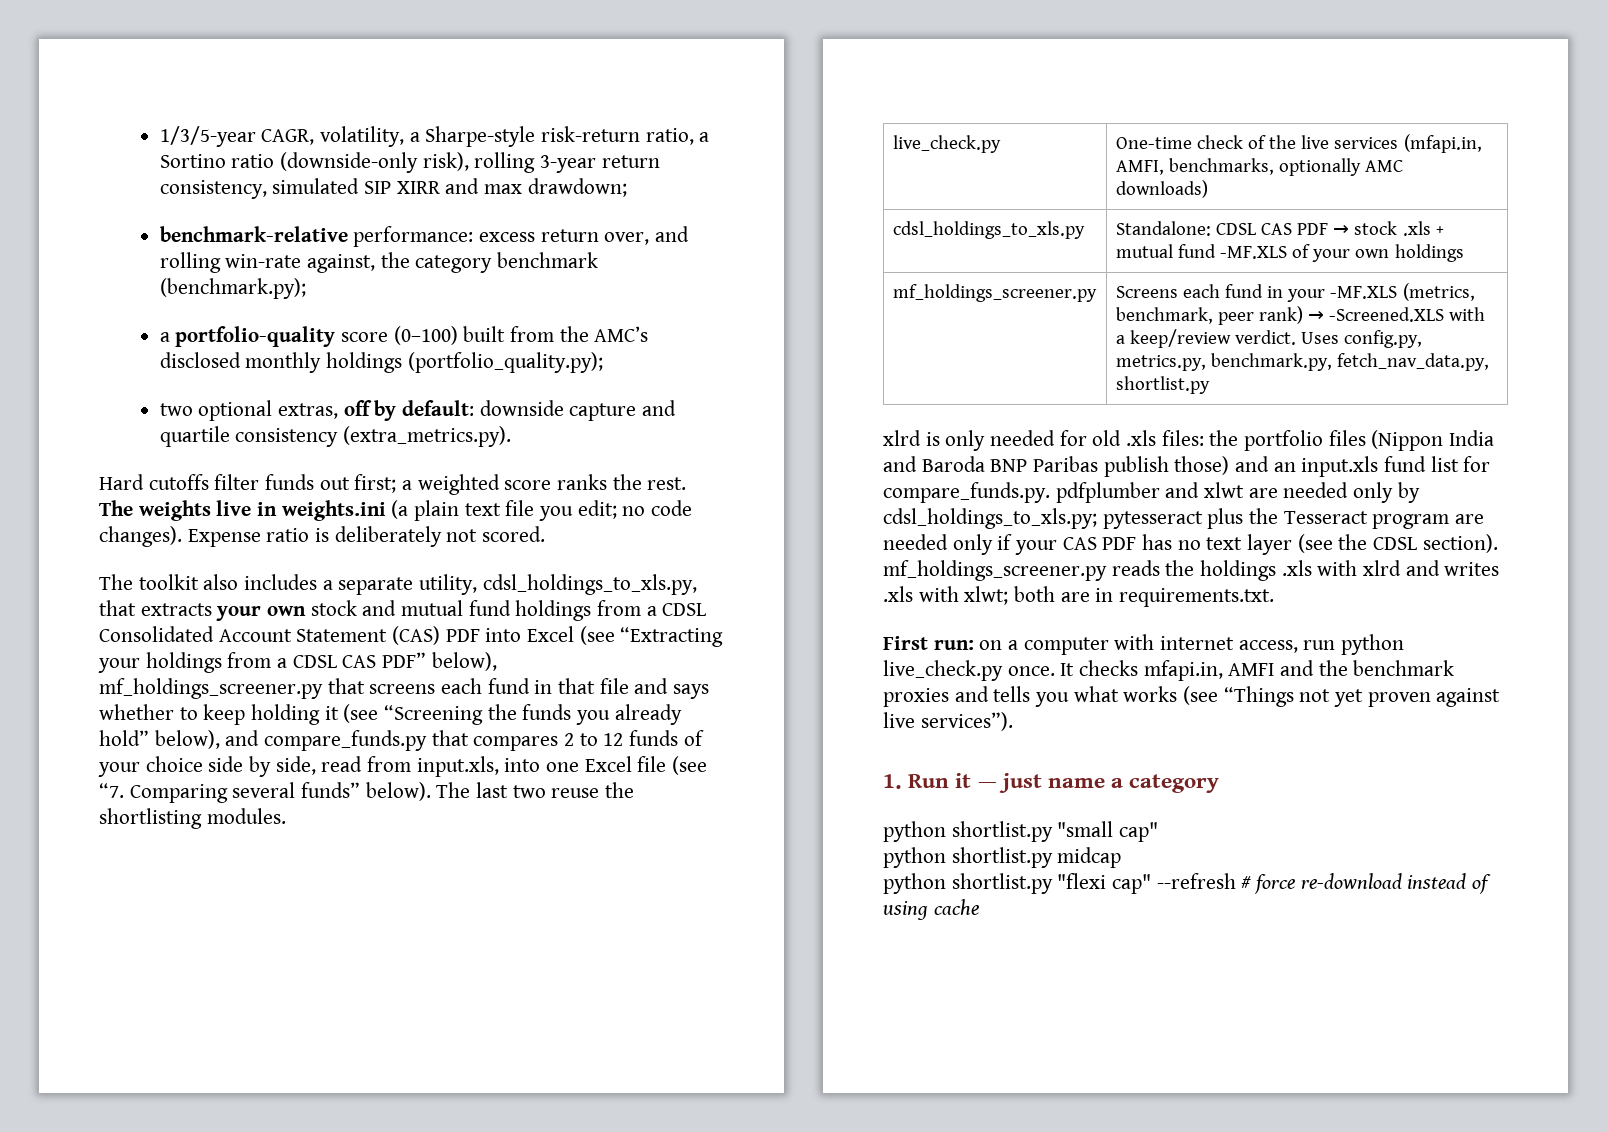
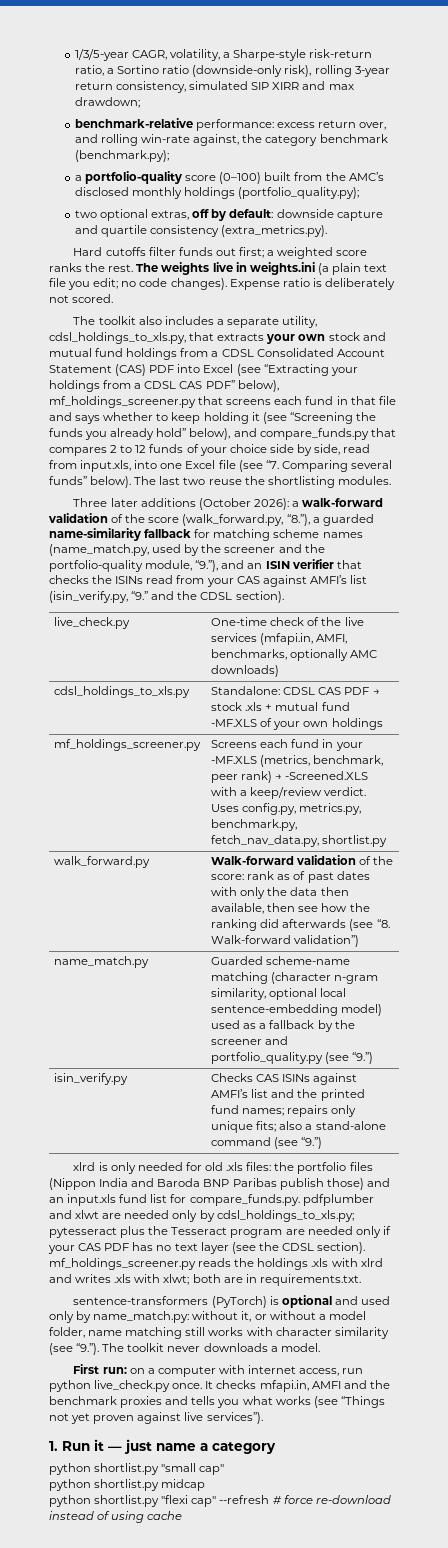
(286, 816) none -> [73,498,384,510] [48,513,374,526] [49,528,363,541] [49,544,325,556] [49,559,362,572] [49,575,367,587] [49,591,284,603] // Three later additions (October 2026): a walk-forward validation of the score (walk_forward.py, “8.”), a guarded name-similarity fallback for matching scheme names (name_match.py, used by the screener and the portfolio-quality module, “9.”), and an ISIN verifier that checks the ISINs read from your CAS against AMFI’s list (isin_verify.py, “9.” and the CDSL section).
(1210, 385) none -> [54,856,151,868] [211,855,394,865] [211,871,370,883] [211,887,349,899] [211,903,370,914] [211,919,390,931] [211,935,360,947] [54,956,150,968] [211,956,351,965] [211,972,379,984] [211,988,347,1000] [211,1004,383,1016] [211,1020,355,1032] [211,1036,289,1045] [211,1052,374,1064] [54,1073,129,1085] [211,1073,358,1085] [211,1089,365,1101] [211,1105,357,1117] [211,1121,386,1133] [211,1137,323,1149] // walk_forward.py | Walk-forward validation of the score: rank as of past dates with only the data then available, then see how the ranking did afterwards (see “8. Walk-forward validation”) // name_match.py | Guarded scheme-name matching (character n-gram similarity, optional local sentence-embedding model) used as a fallback by the screener and portfolio_quality.py (see “9.”) // isin_verify.py | Checks CAS ISINs against AMFI’s list and the printed fund names; repairs only unique fits; also a stand-alone command (see “9.”)
(1275, 597) none -> [73,1295,390,1308] [49,1311,366,1323] [49,1327,389,1339] [49,1343,320,1355] // sentence-transformers (PyTorch) is optional and used only by name_match.py: without it, or without a model folder, name matching still works with character similarity (see “9.”). The toolkit never downloads a model.

